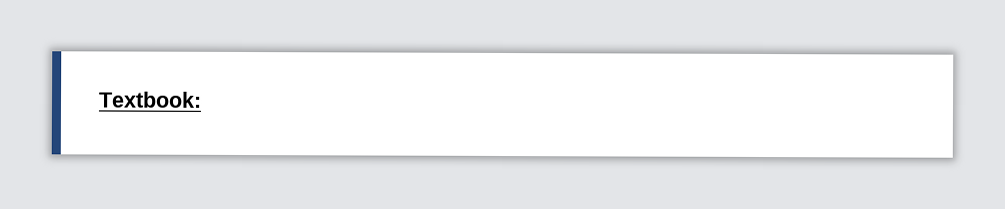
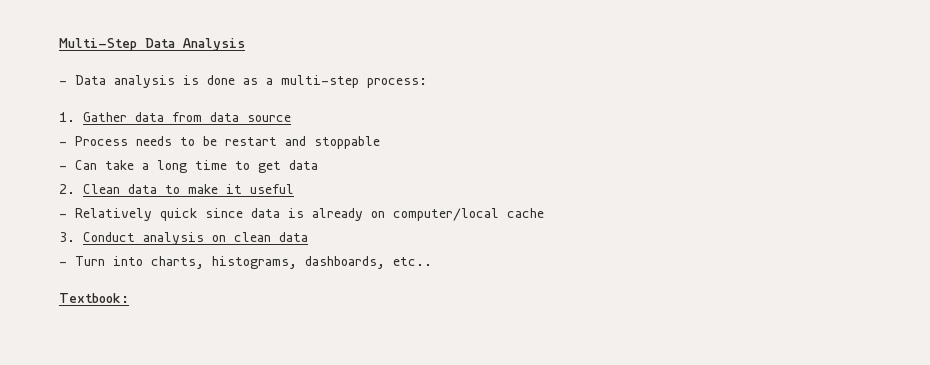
(98, 99) none -> [59,38,245,51] [59,75,427,88] [59,112,291,122] [59,136,380,149] [59,160,318,173] [59,184,294,194] [59,208,544,221] [59,232,308,245] [59,256,432,269] Multi-Step Data Analysis // - Data analysis is done as a multi-step process: // 1. Gather data from data source // - Process needs to be restart and stoppable // - Can take a long time to get data // 2. Clean data to make it useful // - Relatively quick since data is already on computer/local cache // 3. Conduct analysis on clean data // - Turn into charts, histograms, dashboards, etc.. //

